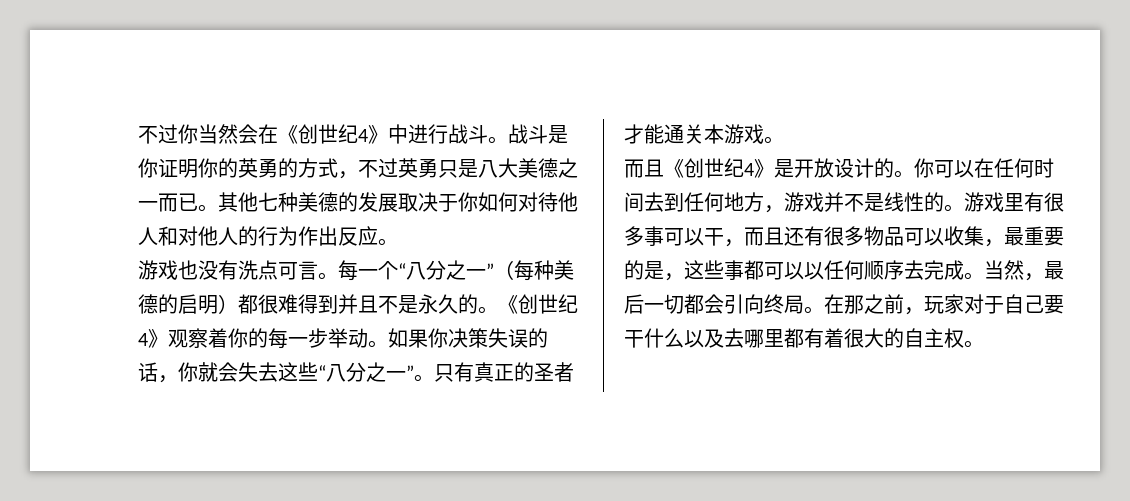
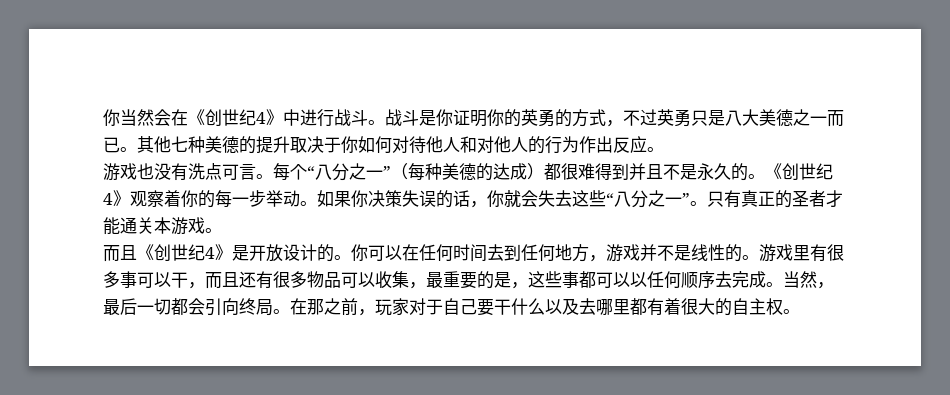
[138,124,178,144] 不过 -> (103, 117) none
[358,192,398,212] 发展 -> [256,136,290,154] 提升
[358,269,378,278] 一 -> (290, 171) none
[178,294,218,314] 启明 -> [493,163,527,180] 达成

